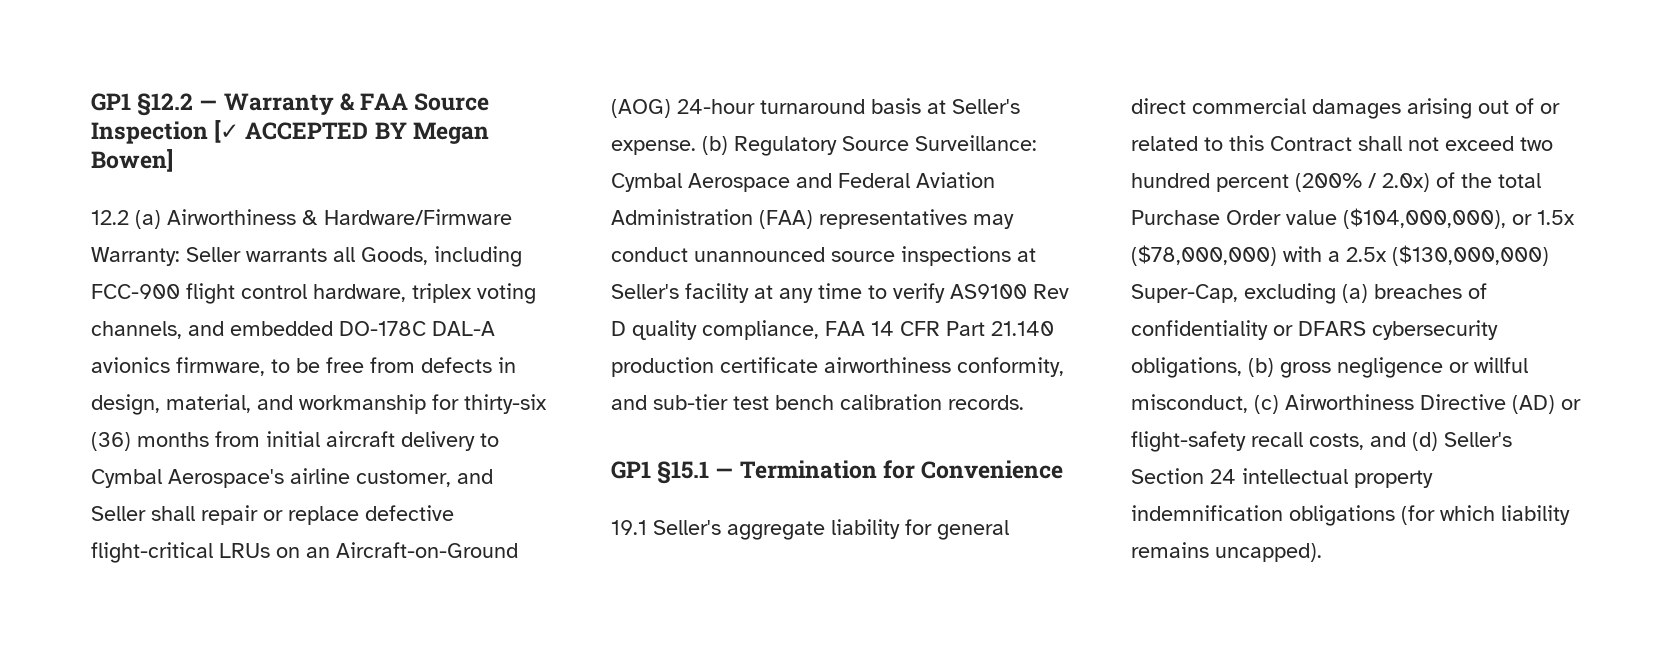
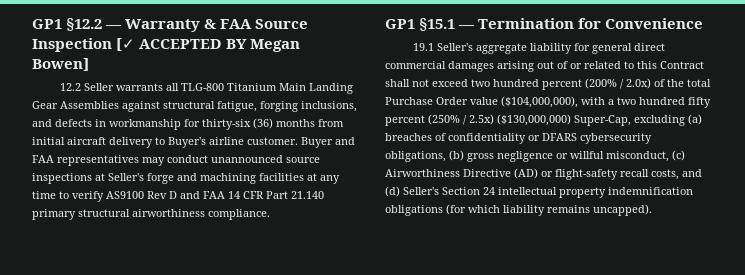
[135,209,512,229] [91,246,522,267] [91,283,536,304] [91,321,495,339] [91,357,516,376] [91,394,293,415] (a) Airworthiness & Hardware/Firmware Warranty: Seller warrants all Goods, including FCC-900 flight control hardware, triplex voting channels, and embedded DO-178C DAL-A avionics firmware, to be free from defects in design, material, and -> [84,83,354,94] [32,101,357,112] [32,119,106,127] Seller warrants all TLG-800 Titanium Main Landing Gear Assemblies against structural fatigue, forging inclusions, and defects in
[91,468,493,488] [91,505,454,525] [91,542,518,563] [611,98,1020,118] [611,135,1037,156] [611,172,995,192] [611,209,813,229] Cymbal Aerospace's airline customer, and Seller shall repair or replace defective flight-critical LRUs on an Aircraft-on-Ground (AOG) 24-hour turnaround basis at Seller's expense. (b) Regulatory Source Surveillance: Cymbal Aerospace and Federal Aviation Administration (FAA) -> [168,137,355,148] [32,155,54,163] Buyer's airline customer. Buyer and FAA
[685,283,749,303] facility -> [147,173,304,184] forge and machining facilities
[632,320,819,340] quality compliance, -> [180,191,200,199] and
[611,357,1064,377] [611,394,1024,410] production certificate airworthiness conformity, and sub-tier test bench calibration records. -> [32,209,270,220] primary structural airworthiness compliance.
[1512,210,1575,225] [1131,245,1387,266] or 1.5x ($78,000,000) with a 2.5x -> [581,97,711,108] [385,114,494,126] with a two hundred fifty percent (250% / 2.5x)

